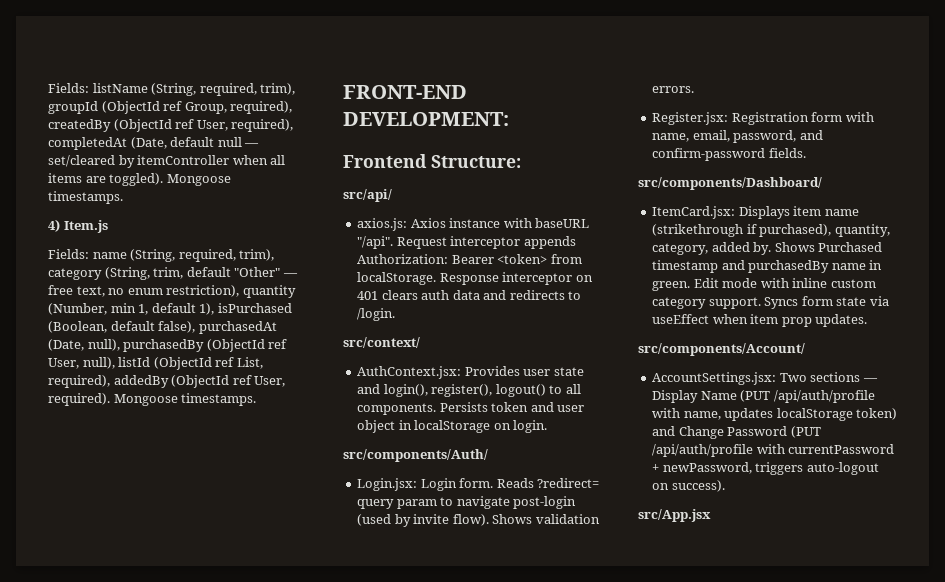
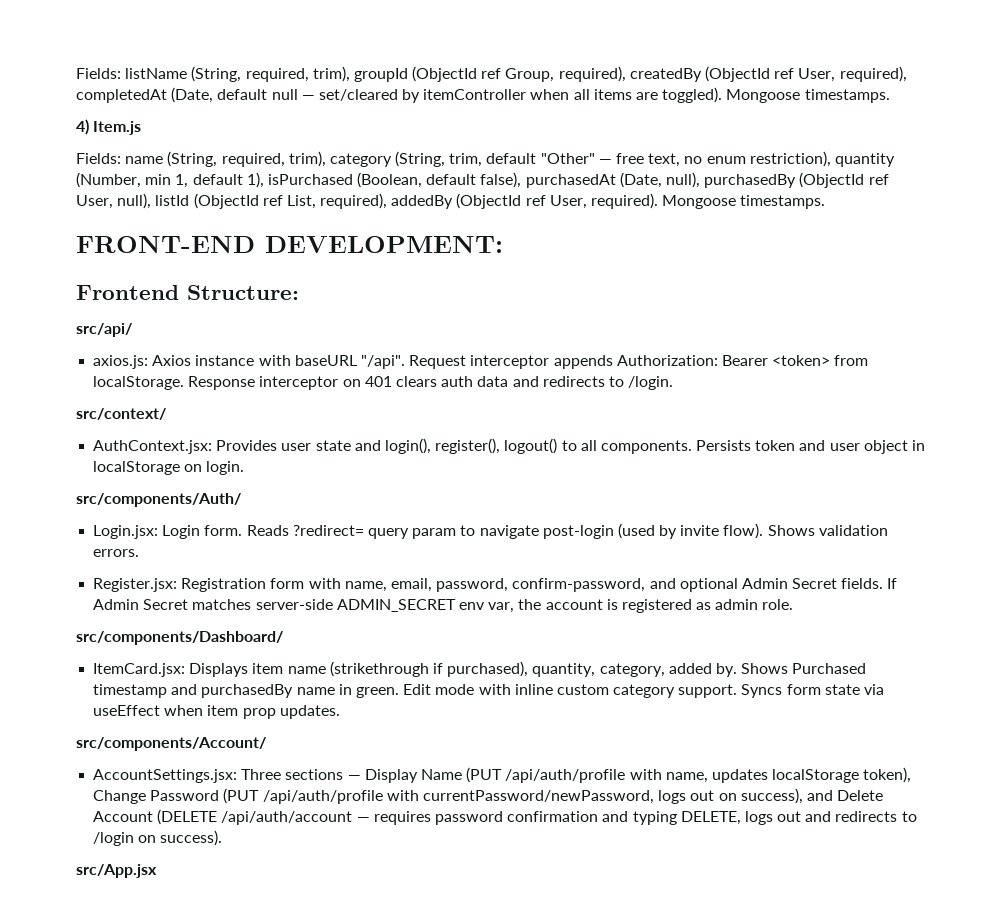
[799,130,823,140] [652,148,806,161] and confirm-password fields. -> [512,578,898,592] [93,599,794,613] confirm-password, and optional Admin Secret fields. If Admin Secret matches server-side ADMIN_SECRET env var, the account is registered as admin role.
[779,373,807,382] Two -> [241,769,282,780] Three
[856,408,898,420] [652,426,676,436] token) and -> [863,767,912,783] token),
[788,444,895,454] [652,462,879,475] currentPassword + newPassword, triggers auto-logout -> [422,788,884,804] [93,809,917,825] [93,832,135,846] currentPassword/newPassword, logs out on success), and Delete Account (DELETE /api/auth/account — requires password confirmation and typing DELETE, logs out and redirects to /login

